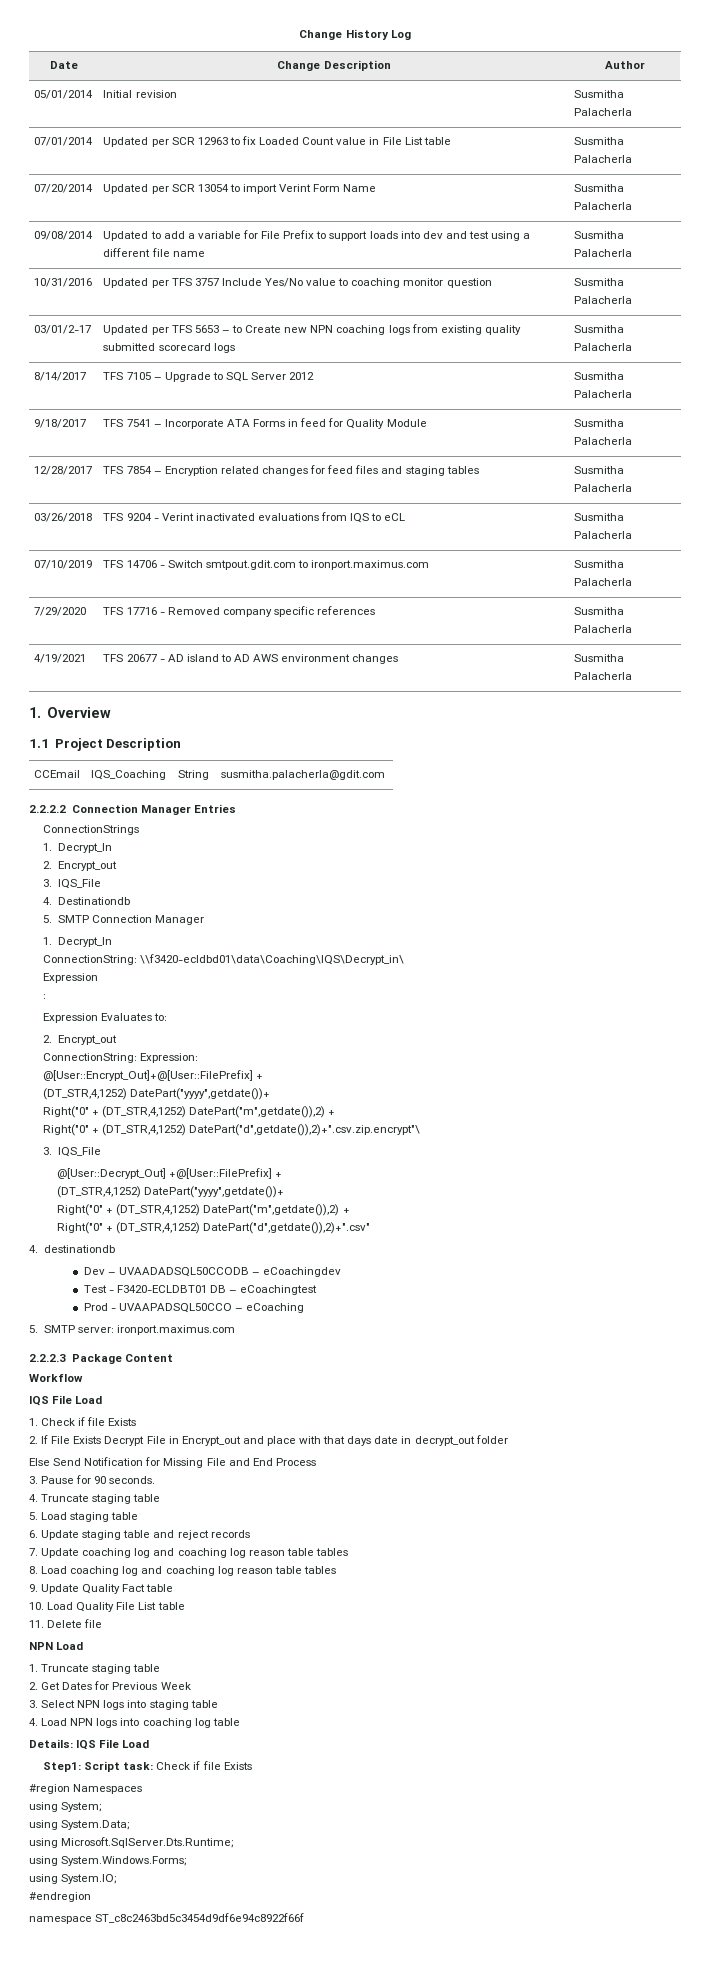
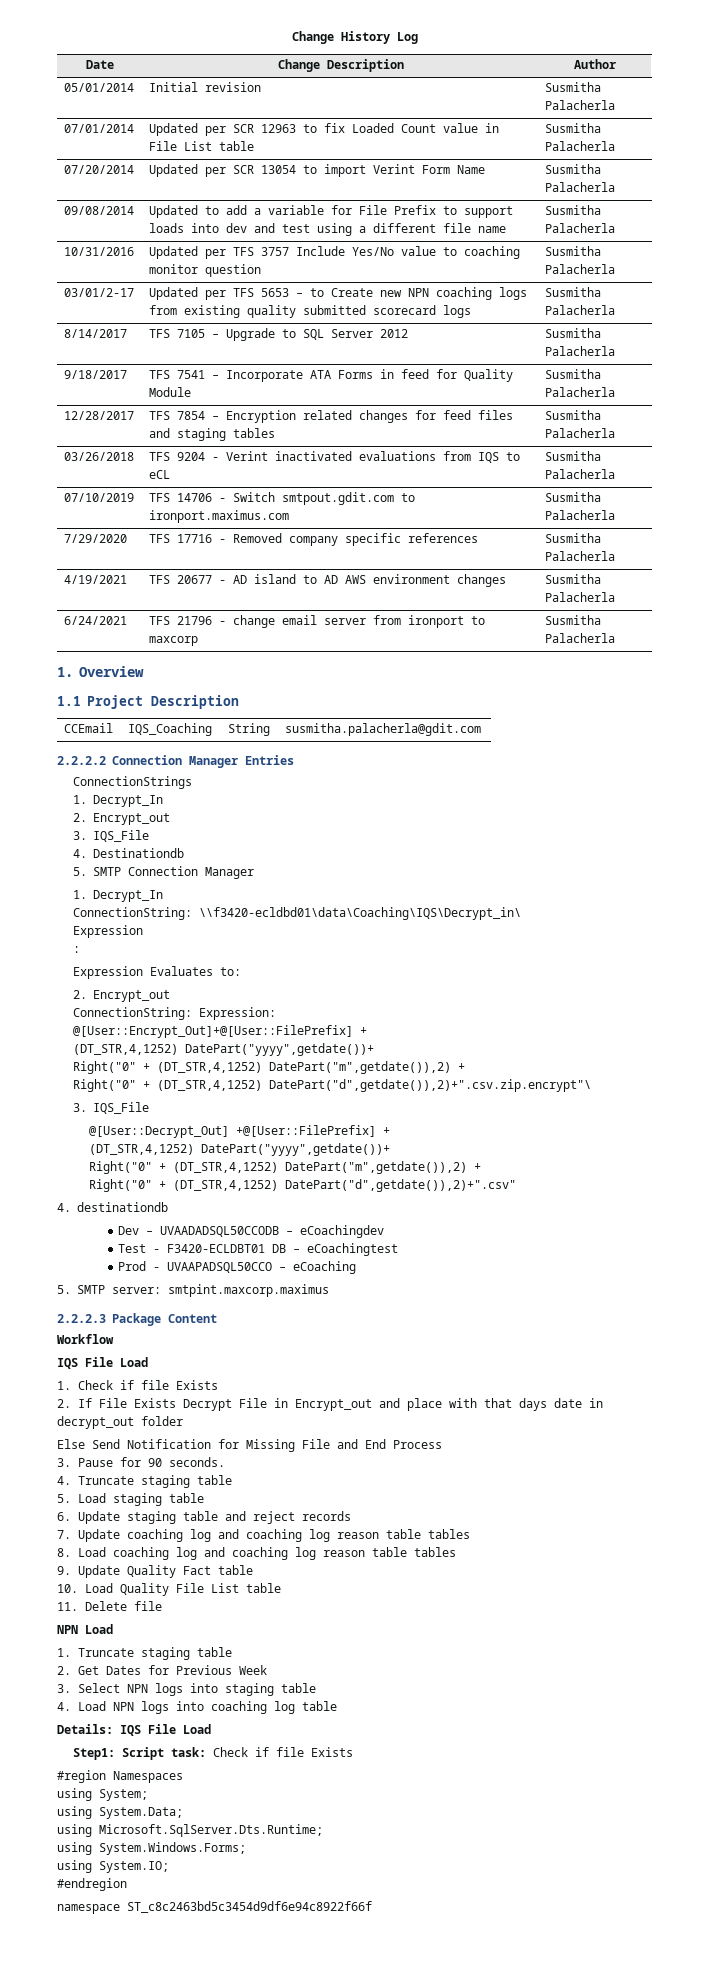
(633, 676) none -> [64,616,128,625] [149,615,486,628] [149,636,199,646] [545,615,602,625] [545,633,616,643] // 6/24/2021 | TFS 21796 - change email server from ironport to maxcorp | Susmitha Palacherla
[116,1325,235,1335] ironport.maximus.com -> [168,1284,329,1297] smtpint.maxcorp.maximus

